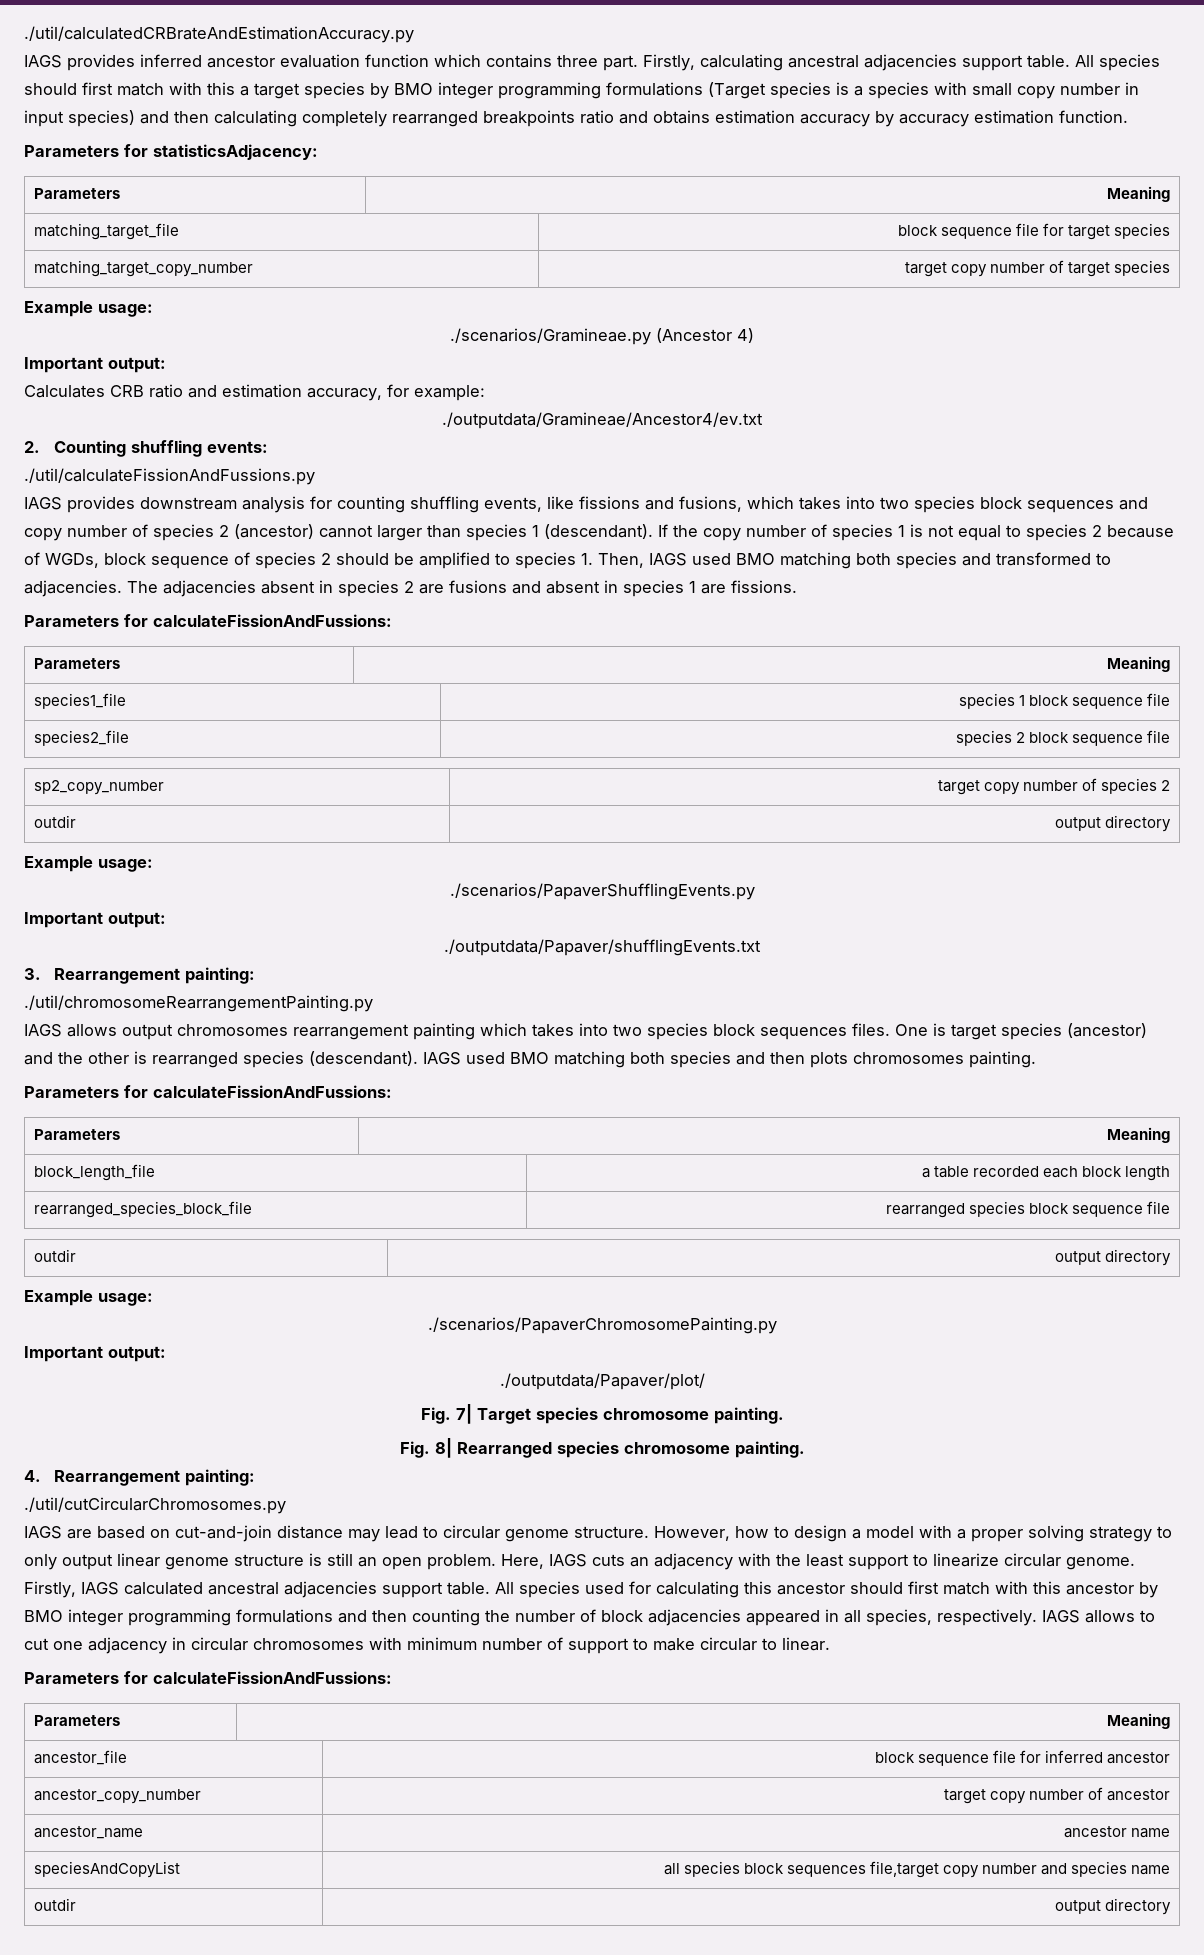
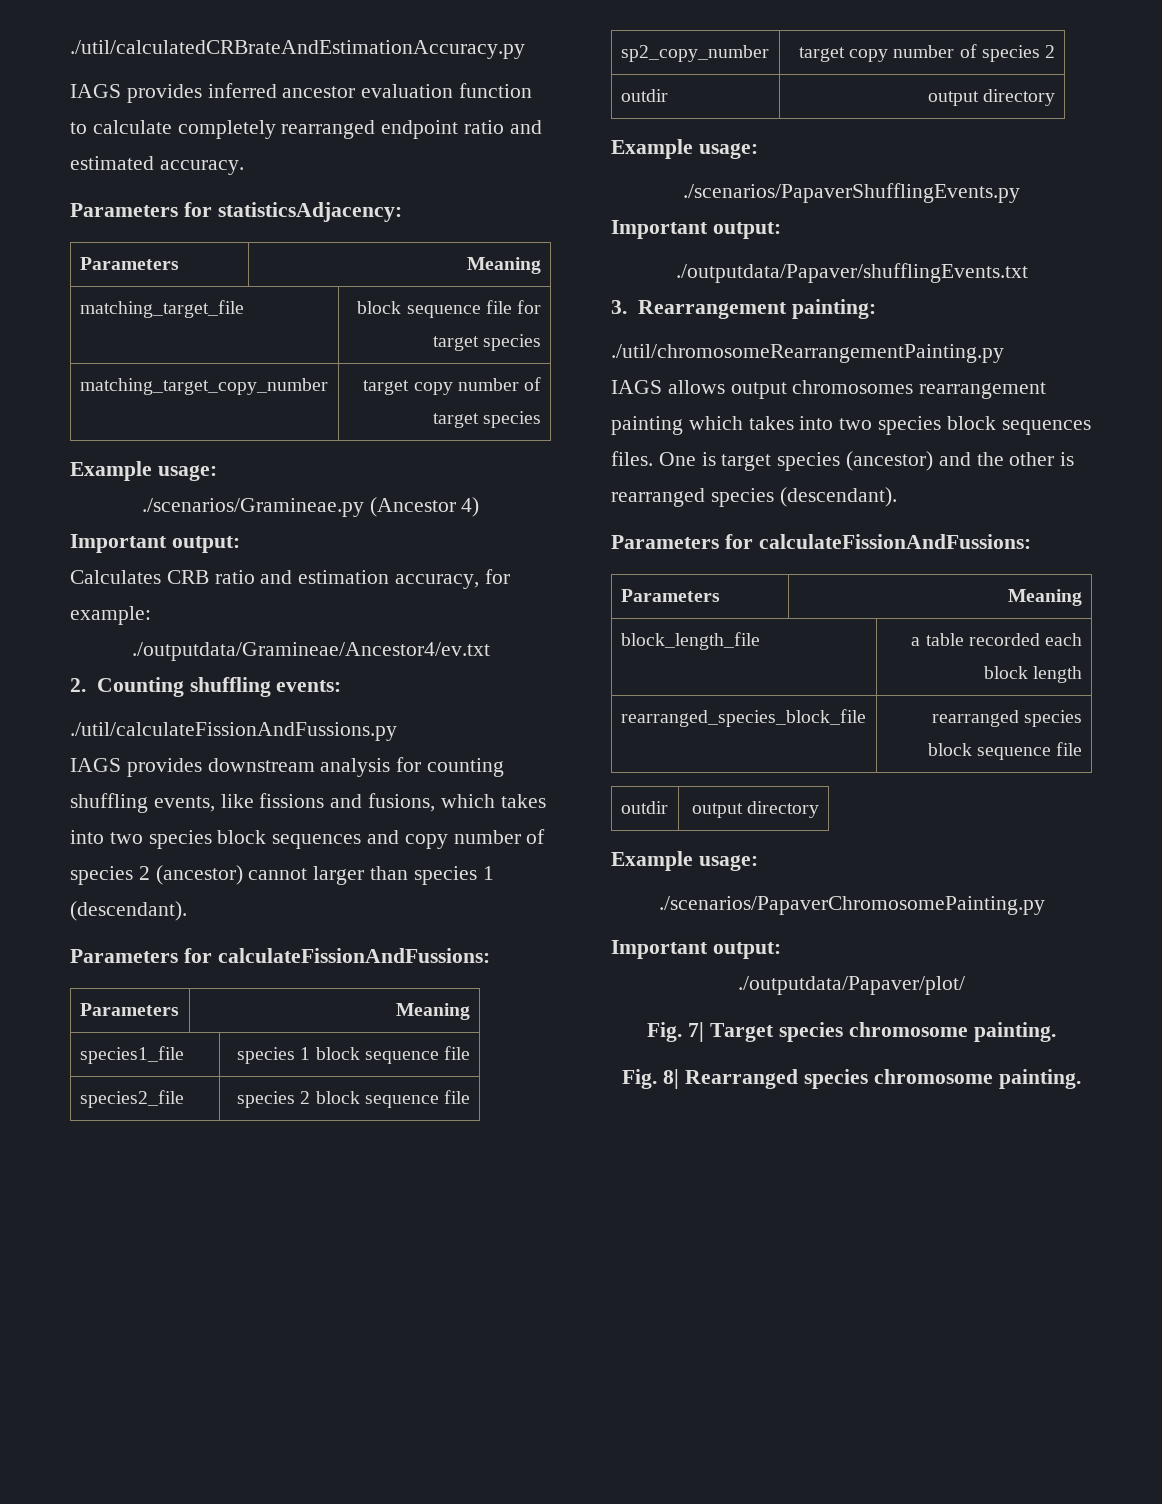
[434,54,1160,71] [24,82,1139,99] [24,110,297,127] which contains three part. Firstly, calculating ancestral adjacencies support table. All species should first match with this a target species by BMO integer programming formulations (Target species is a species with small copy number in input species) and then calculating -> [70,120,172,134] to calculate
[483,110,1128,127] breakpoints ratio and obtains estimation accuracy by accuracy estimation function. -> [381,120,542,139] [70,156,244,175] endpoint ratio and estimated accuracy.
[658,524,1174,541] [24,552,1111,569] [24,580,797,597] If the copy number of species 1 is not equal to species 2 because of WGDs, block sequence of species 2 should be amplified to species 1. Then, IAGS used BMO matching both species and transformed to adjacencies. The adjacencies absent in species 2 are fusions and absent in species 1 are fissions. -> (187, 911) none
[423,1051,1036,1068] IAGS used BMO matching both species and then plots chromosomes painting. -> (897, 497) none
[24,1469,256,1486] [24,1497,286,1514] [24,1525,1172,1542] [24,1553,1135,1570] [24,1581,1158,1598] [24,1609,1155,1626] [24,1637,830,1654] [24,1671,392,1684] [33,1715,120,1726] [1107,1713,1171,1729] [33,1750,127,1765] [874,1750,1171,1766] [33,1789,201,1804] [943,1787,1171,1804] [33,1826,143,1839] [1063,1826,1171,1838] [33,1861,180,1878] [663,1861,1171,1878] [33,1898,76,1911] [1054,1898,1172,1915] // 4. Rearrangement painting: // ./util/cutCircularChromosomes.py // IAGS are based on cut-and-join distance may lead to circular genome structure. However, how to design a model with a proper solving strategy to only output linear genome structure is still an open problem. Here, IAGS cuts an adjacency with the least support to linearize circular genome. Firstly, IAGS calculated ancestral adjacencies support table. All species used for calculating this ancestor should first match with this ancestor by BMO integer programming formulations and then counting the number of block adjacencies appeared in all species, respectively. IAGS allows to cut one adjacency in circular chromosomes with minimum number of support to make circular to linear. // Parameters for calculateFissionAndFussions: // Parameters | Meaning // ancestor_file | block sequence file for inferred ancestor // ancestor_copy_number | target copy number of ancestor // ancestor_name | ancestor name // speciesAndCopyList | all species block sequences file,target copy number and species name // outdir | output directory -> (1081, 1079) none

